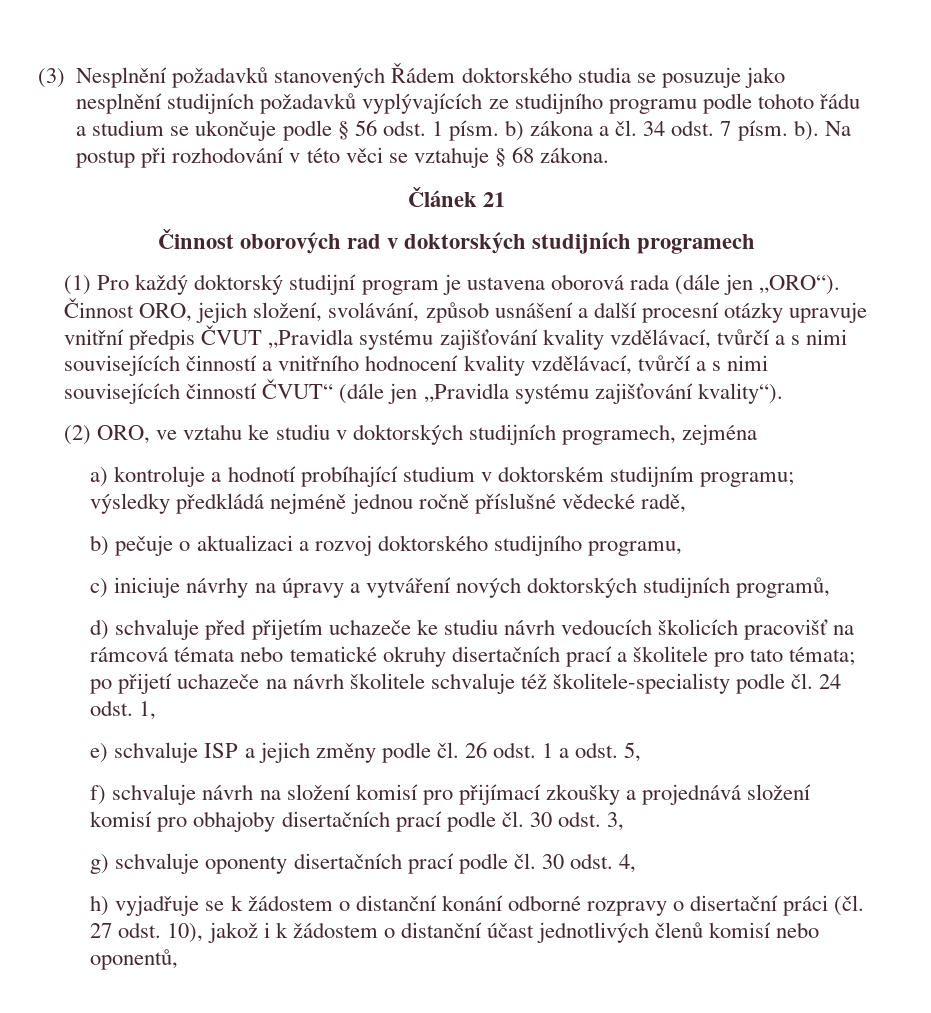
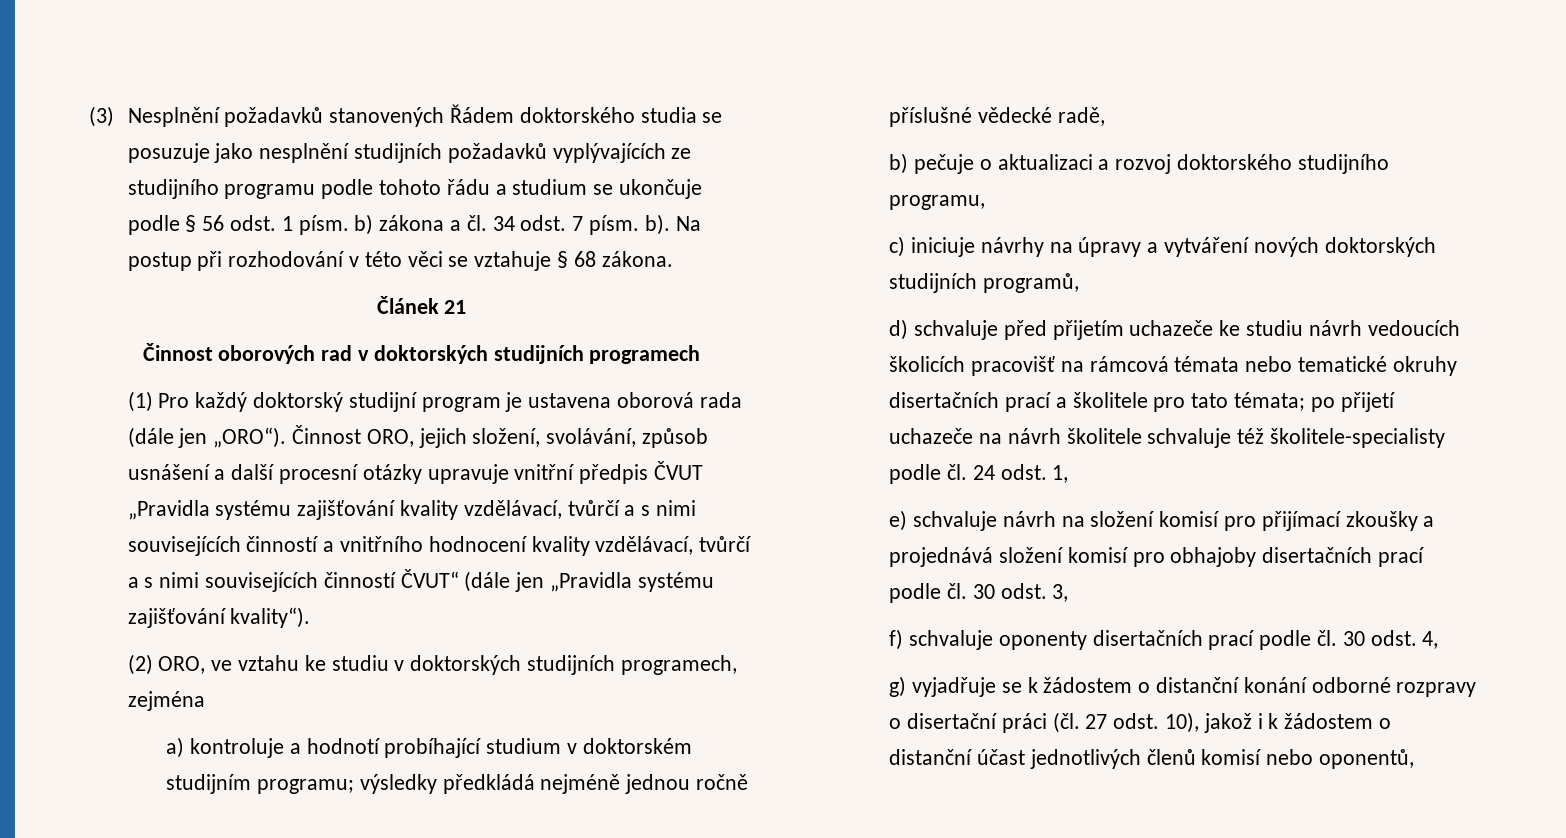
[204,742,642,763] [90,784,197,805] ISP a jejich změny podle čl. 26 odst. 1 a odst. 5, // f) schvaluje -> (997, 521) none
[90,854,110,874] g) -> [889,629,904,650] f)
[90,895,110,916] h) -> [889,676,907,697] g)

